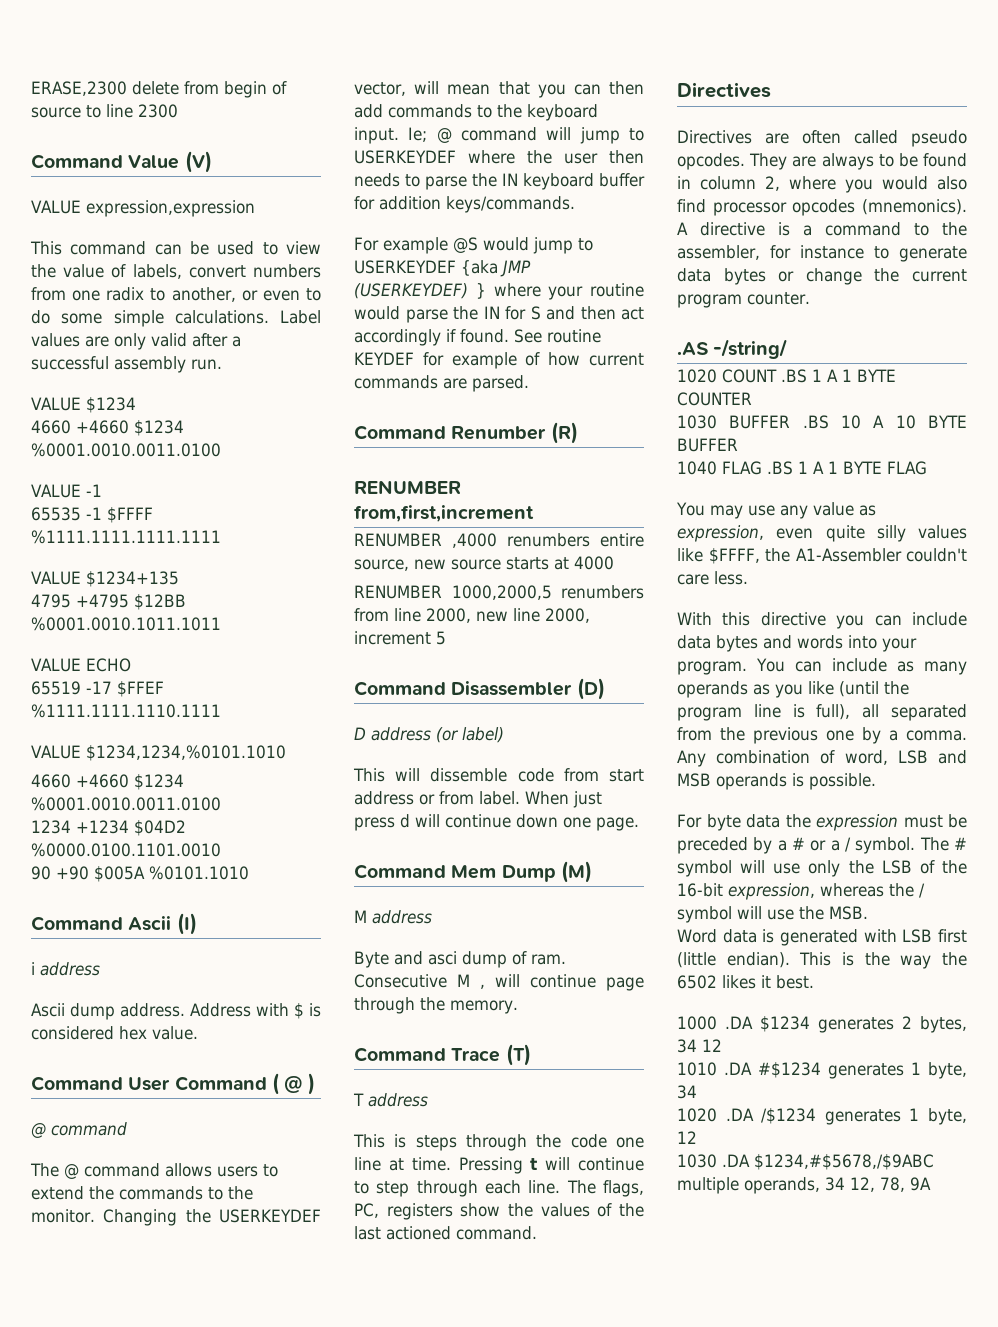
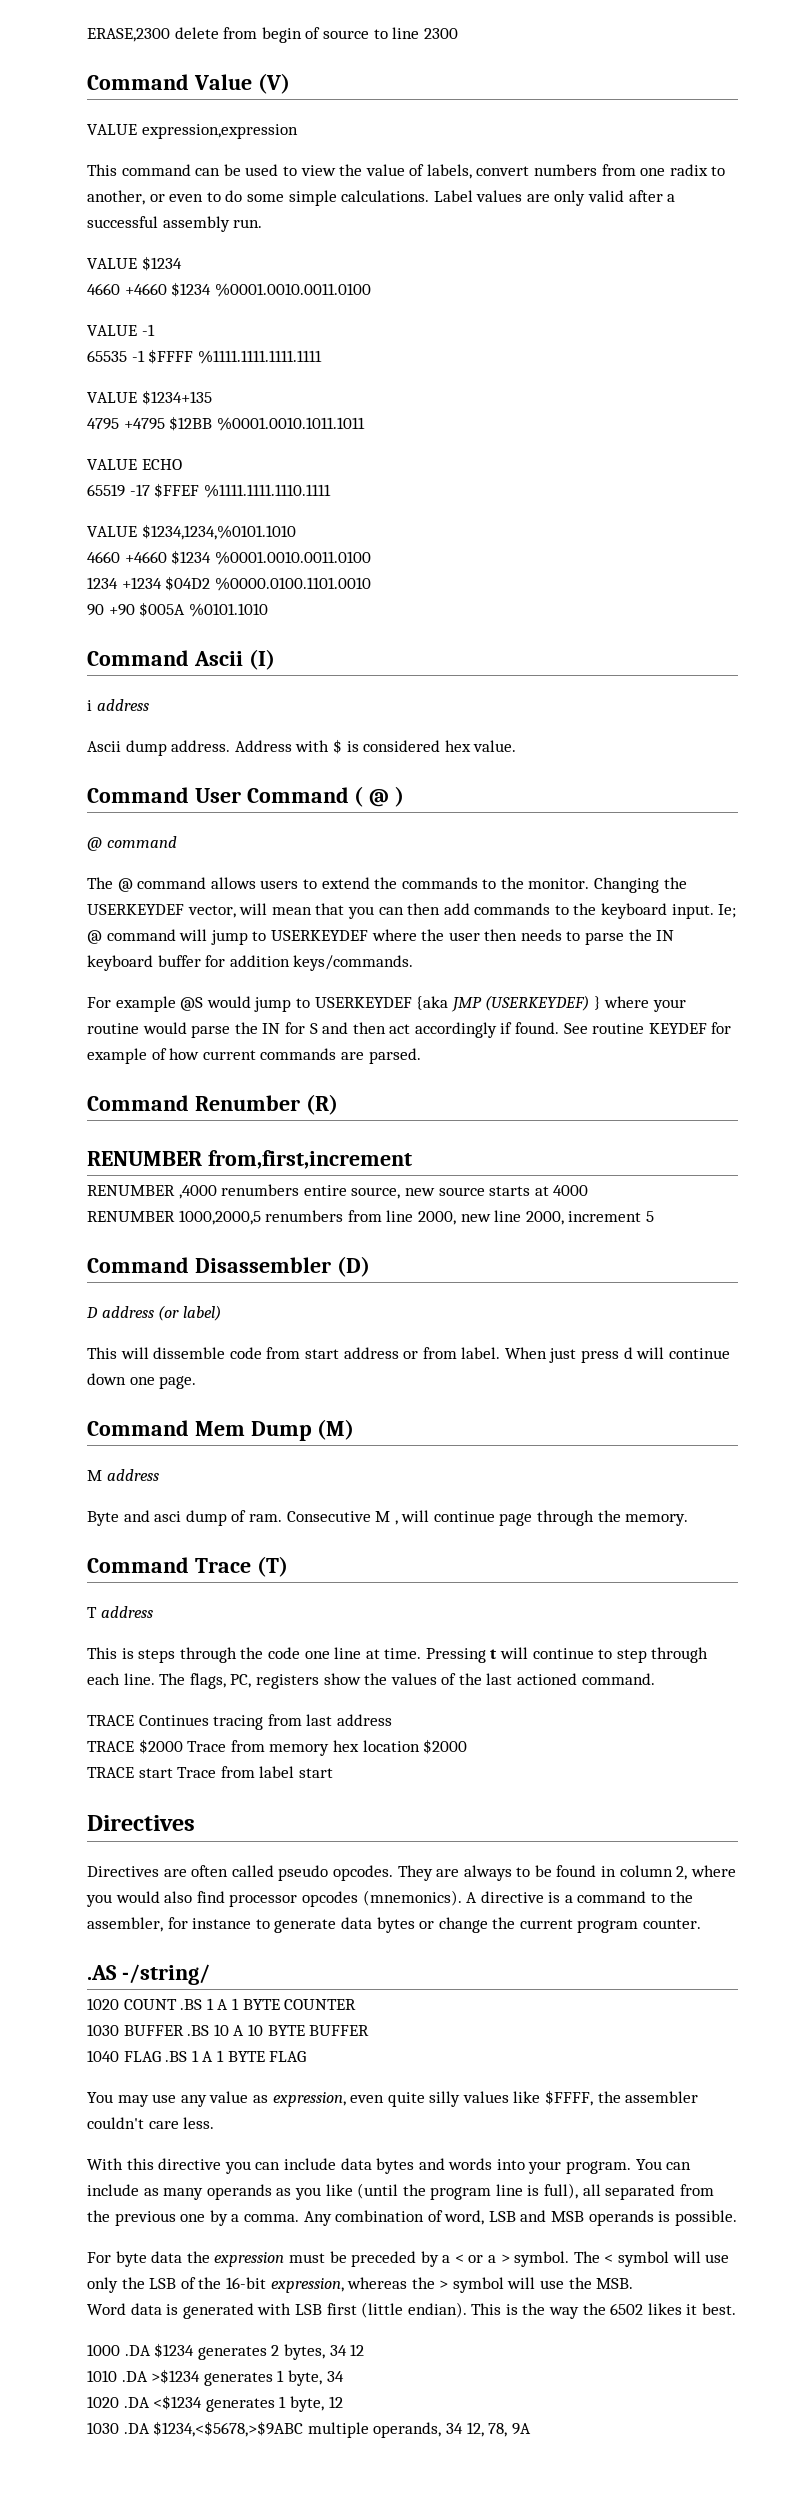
(537, 1233) none -> [87,1714,392,1730] [87,1739,468,1756] [87,1766,333,1778] // TRACE Continues tracing from last address // TRACE $2000 Trace from memory hex location $2000 // TRACE start Trace from label start
[795,548,902,562] A1-Assembler -> [625,2091,699,2103] assembler
[792,837,805,850] # -> [454,2254,464,2263] <
[845,837,851,852] / -> [500,2254,510,2263] >
[954,837,967,850] # -> [604,2254,614,2263] <
[919,883,925,898] / -> [439,2280,449,2289] >
[758,1062,821,1078] #$1234 -> [151,2369,201,2384] >$1234
[761,1108,817,1124] /$1234 -> [153,2395,203,2410] <$1234
[754,1154,934,1170] $1234,#$5678,/$9ABC -> [153,2421,304,2437] $1234,<$5678,>$9ABC

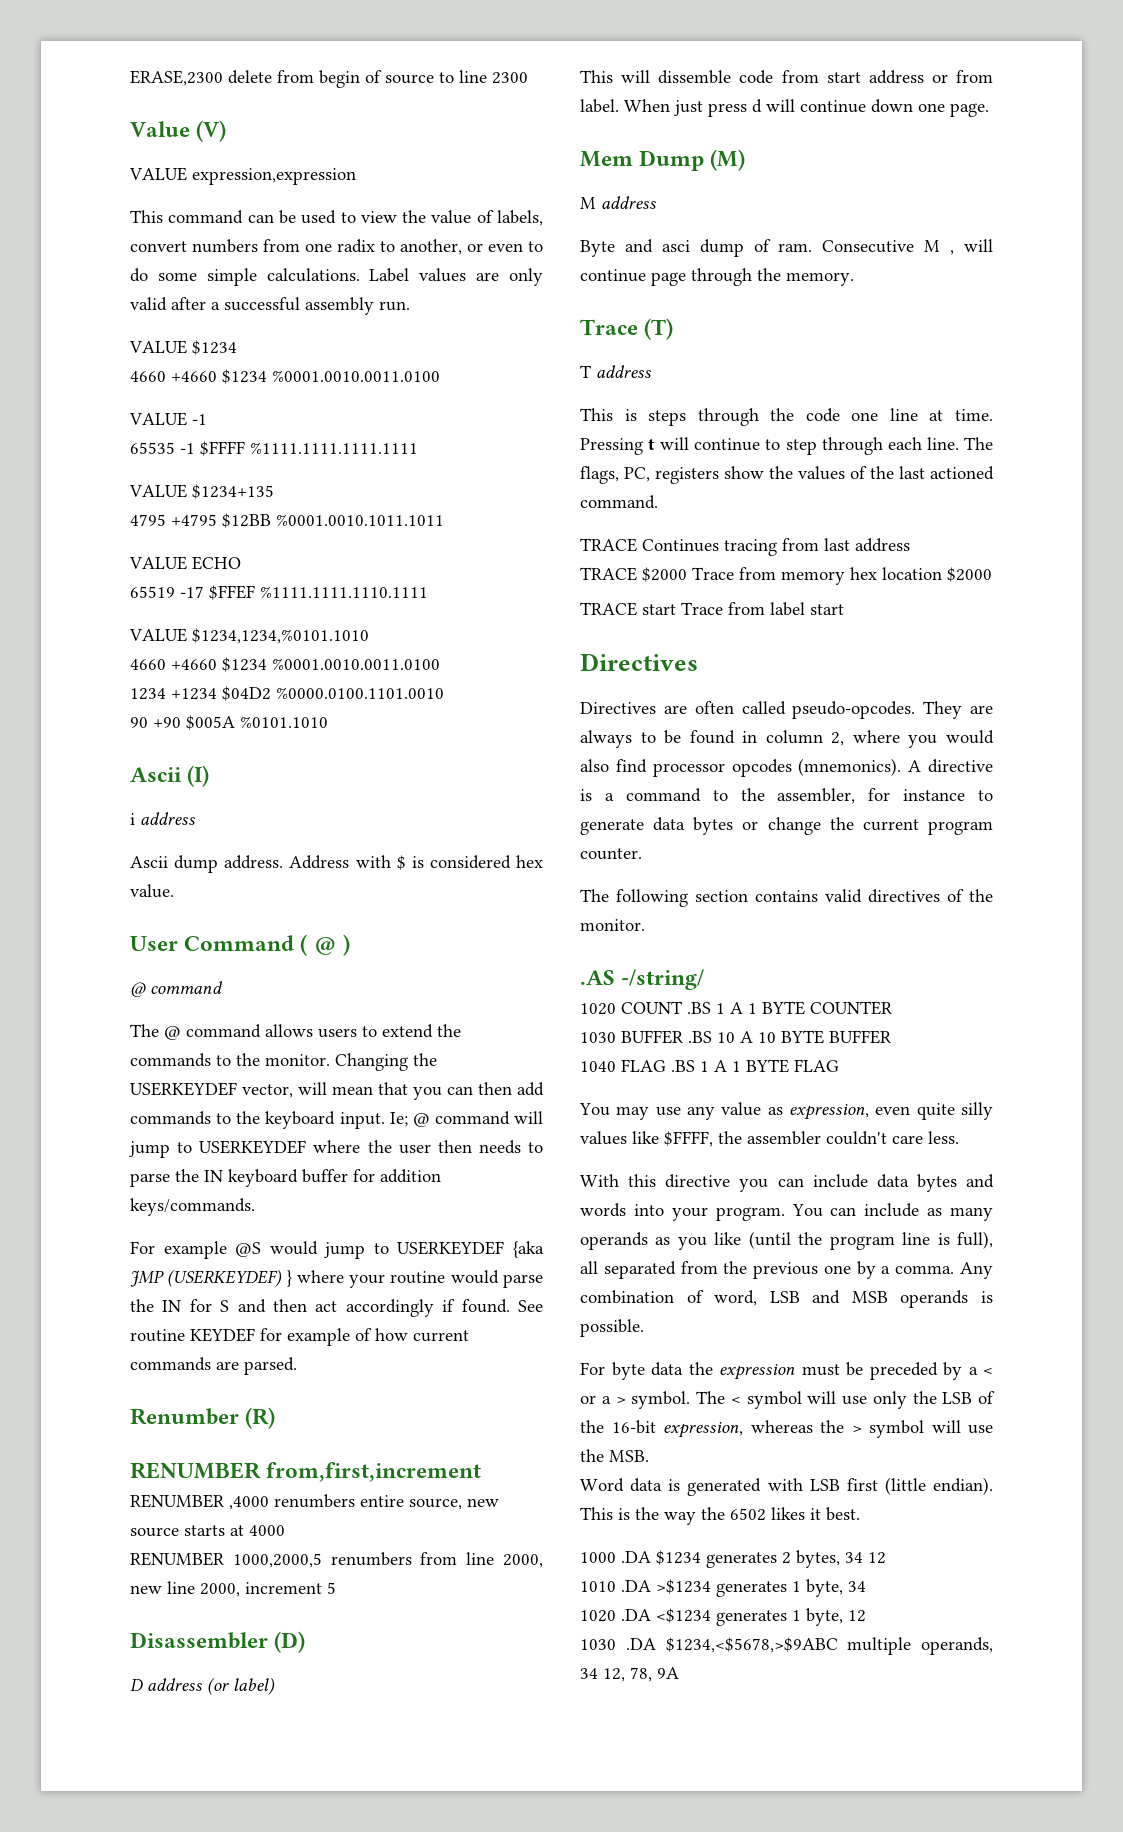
[87,74,189,90] Command -> (528, 78) none
[87,650,189,666] Command -> (328, 722) none
[87,787,189,803] Command -> (174, 891) none
[87,1095,189,1111] Command -> (297, 1366) none
[87,1257,189,1273] Command -> (336, 1588) none
[87,1420,189,1436] Command -> (989, 110) none
[87,1557,189,1573] Command -> (854, 279) none
[278,1865,393,1881] pseudo opcodes. -> [792,701,916,719] pseudo-opcodes.
(702, 1924) none -> [580,889,993,907] [580,919,645,931] // The following section contains valid directives of the monitor.

